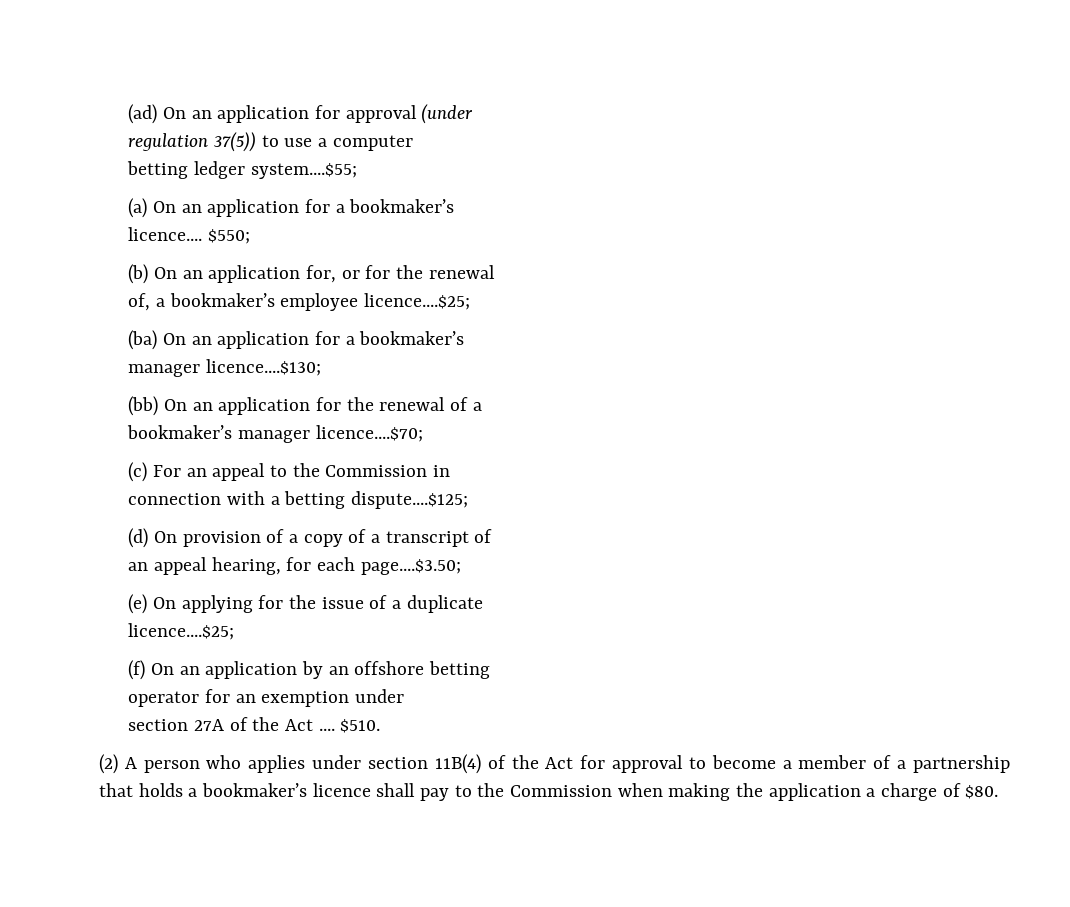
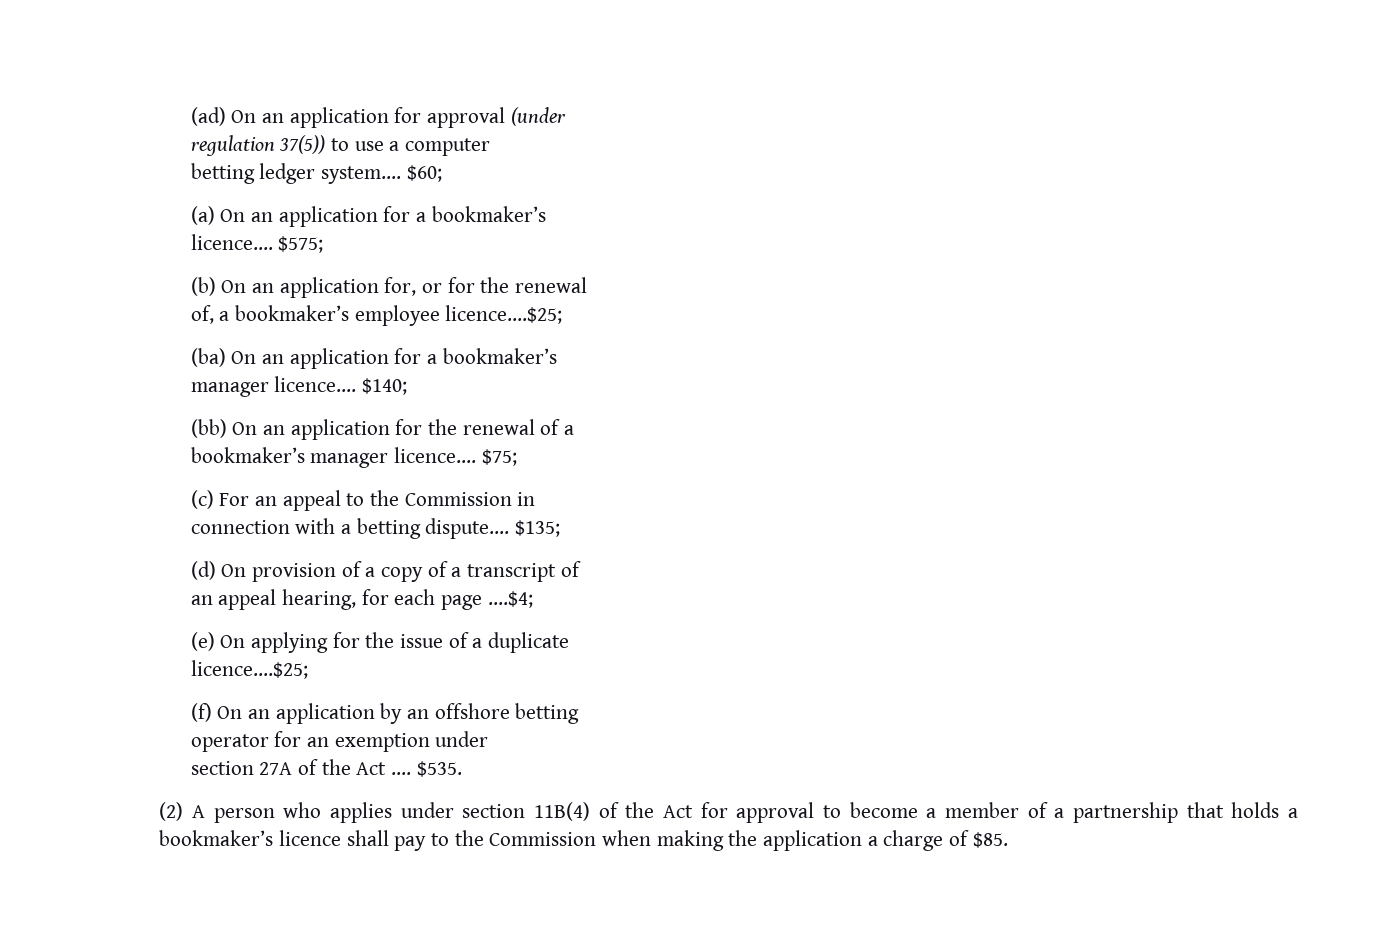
[250,163,357,179] system....$55; -> [320,165,442,184] system.... $60;
[208,229,251,244] $550; -> [278,236,324,253] $575;
[206,359,322,376] licence....$130; -> [274,376,407,395] licence.... $140;
[315,425,423,442] licence....$70; -> [393,447,517,466] licence.... $75;
[351,491,469,509] dispute....$125; -> [425,518,560,539] dispute.... $135;
[360,559,461,575] page....$3.50; -> [440,591,533,610] page ....$4;
[340,719,381,733] $510. -> [416,761,462,777] $535.
[965,785,999,799] $80. -> [972,832,1008,848] $85.

